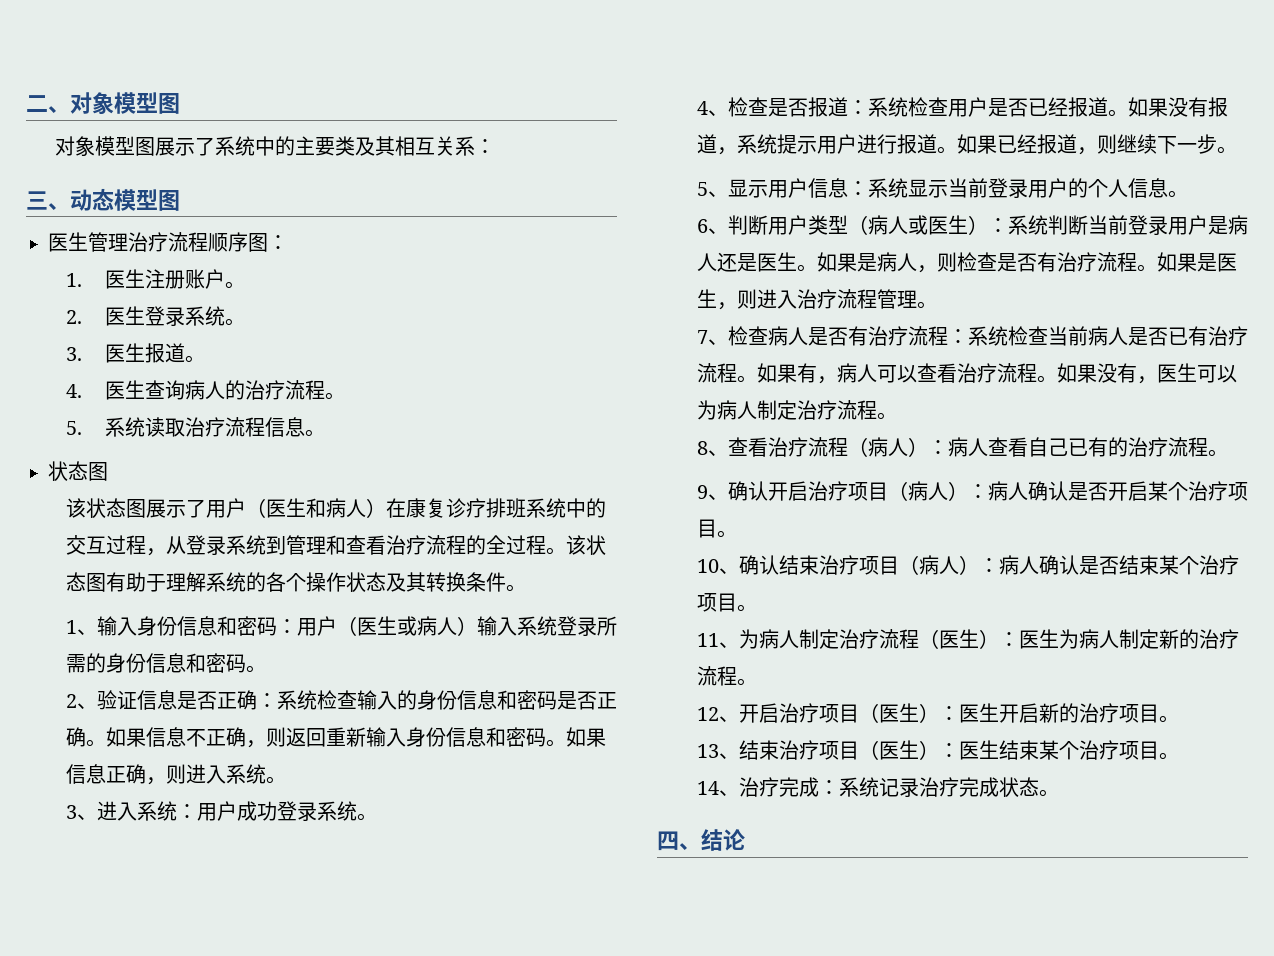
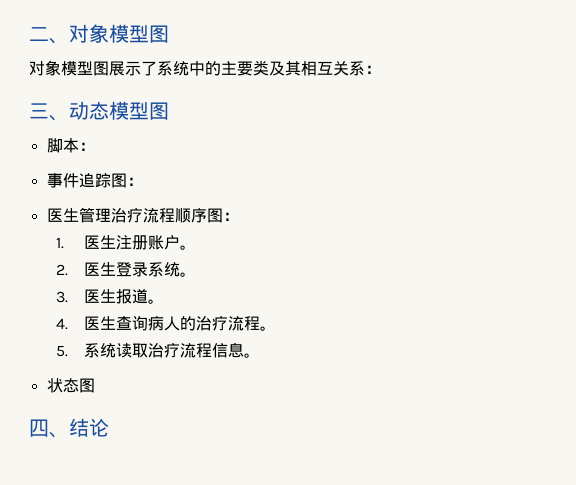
(180, 200) none -> [46,138,95,153] [46,172,143,188] // 脚本： // 事件追踪图：
[65,498,606,518] [65,535,606,556] [65,572,526,592] [65,616,617,636] [65,653,266,673] [65,690,617,710] [65,727,606,748] [65,764,286,785] [65,801,377,821] [696,97,1228,117] [696,134,1237,155] [696,178,1188,198] [696,215,1248,235] [696,252,1237,273] [696,289,937,310] [696,326,1248,346] [696,363,1237,384] [696,400,897,420] [696,437,1228,457] [696,481,1248,501] [696,519,737,538] [696,555,1239,575] [696,593,757,612] [696,629,1239,649] [696,666,757,686] [696,703,1179,723] [696,740,1179,760] [696,777,1059,797] // 该状态图展示了用户（医生和病人）在康复诊疗排班系统中的交互过程，从登录系统到管理和查看治疗流程的全过程。该状态图有助于理解系统的各个操作状态及其转换条件。 // 1、输入身份信息和密码：用户（医生或病人）输入系统登录所需的身份信息和密码。 // 2、验证信息是否正确：系统检查输入的身份信息和密码是否正确。如果信息不正确，则返回重新输入身份信息和密码。如果信息正确，则进入系统。 // 3、进入系统：用户成功登录系统。 // 4、检查是否报道：系统检查用户是否已经报道。如果没有报道，系统提示用户进行报道。如果已经报道，则继续下一步。 // 5、显示用户信息：系统显示当前登录用户的个人信息。 // 6、判断用户类型（病人或医生）：系统判断当前登录用户是病人还是医生。如果是病人，则检查是否有治疗流程。如果是医生，则进入治疗流程管理。 // 7、检查病人是否有治疗流程：系统检查当前病人是否已有治疗流程。如果有，病人可以查看治疗流程。如果没有，医生可以为病人制定治疗流程。 // 8、查看治疗流程（病人）：病人查看自己已有的治疗流程。 // 9、确认开启治疗项目（病人）：病人确认是否开启某个治疗项目。 // 10、确认结束治疗项目（病人）：病人确认是否结束某个治疗项目。 // 11、为病人制定治疗流程（医生）：医生为病人制定新的治疗流程。 // 12、开启治疗项目（医生）：医生开启新的治疗项目。 // 13、结束治疗项目（医生）：医生结束某个治疗项目。 // 14、治疗完成：系统记录治疗完成状态。 -> (95, 385) none

